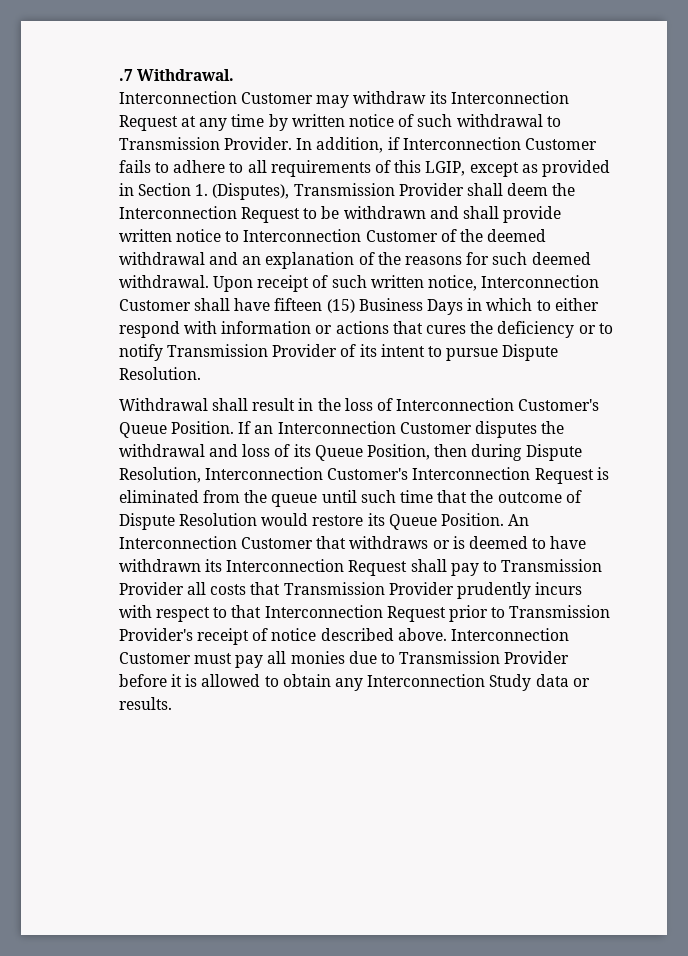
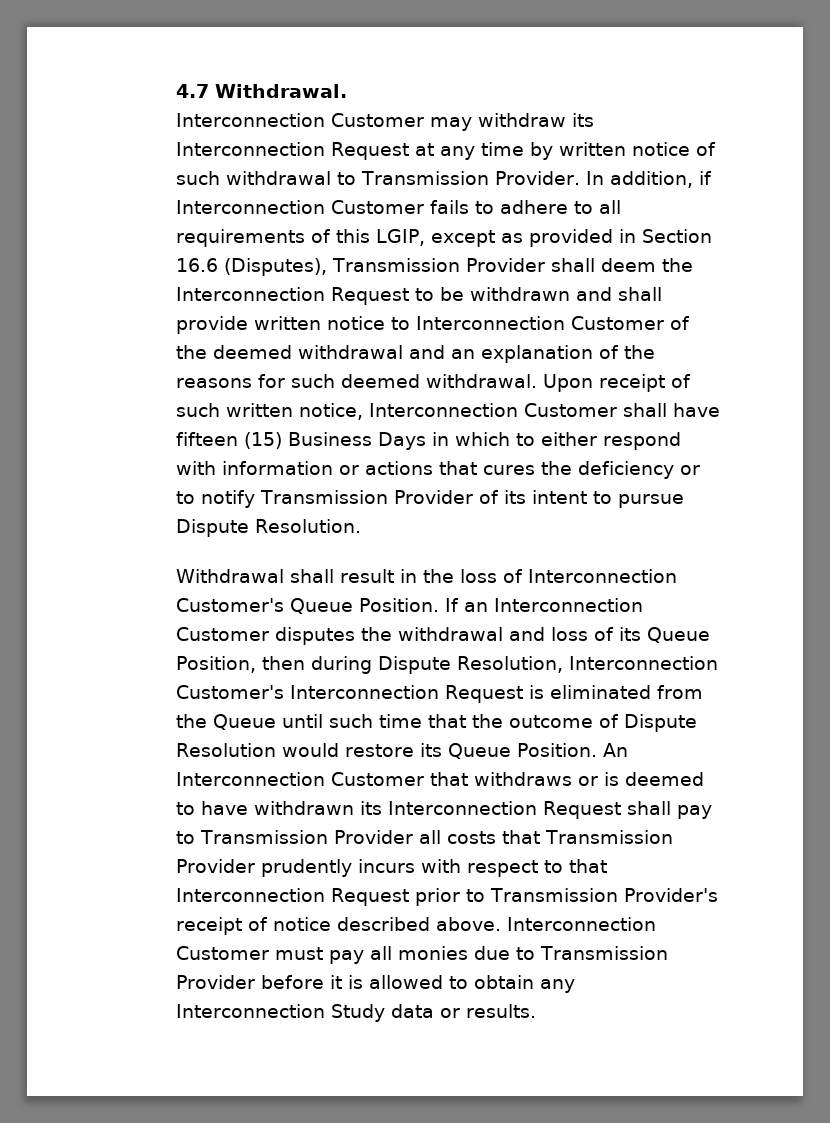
[118,69,133,81] .7 -> [176,84,210,98] 4.7
[195,184,209,196] 1. -> [176,258,219,272] 16.6
[271,494,318,507] queue -> [213,714,277,730] Queue

